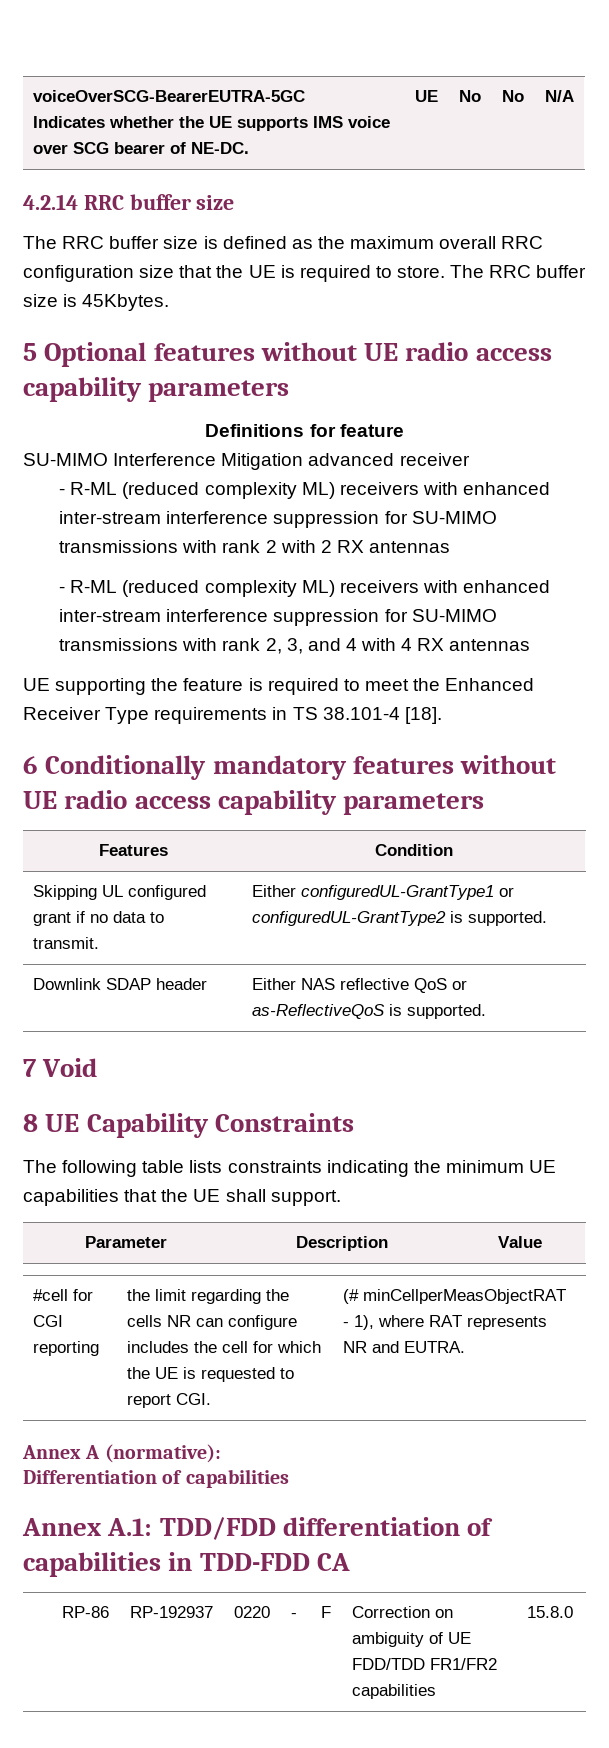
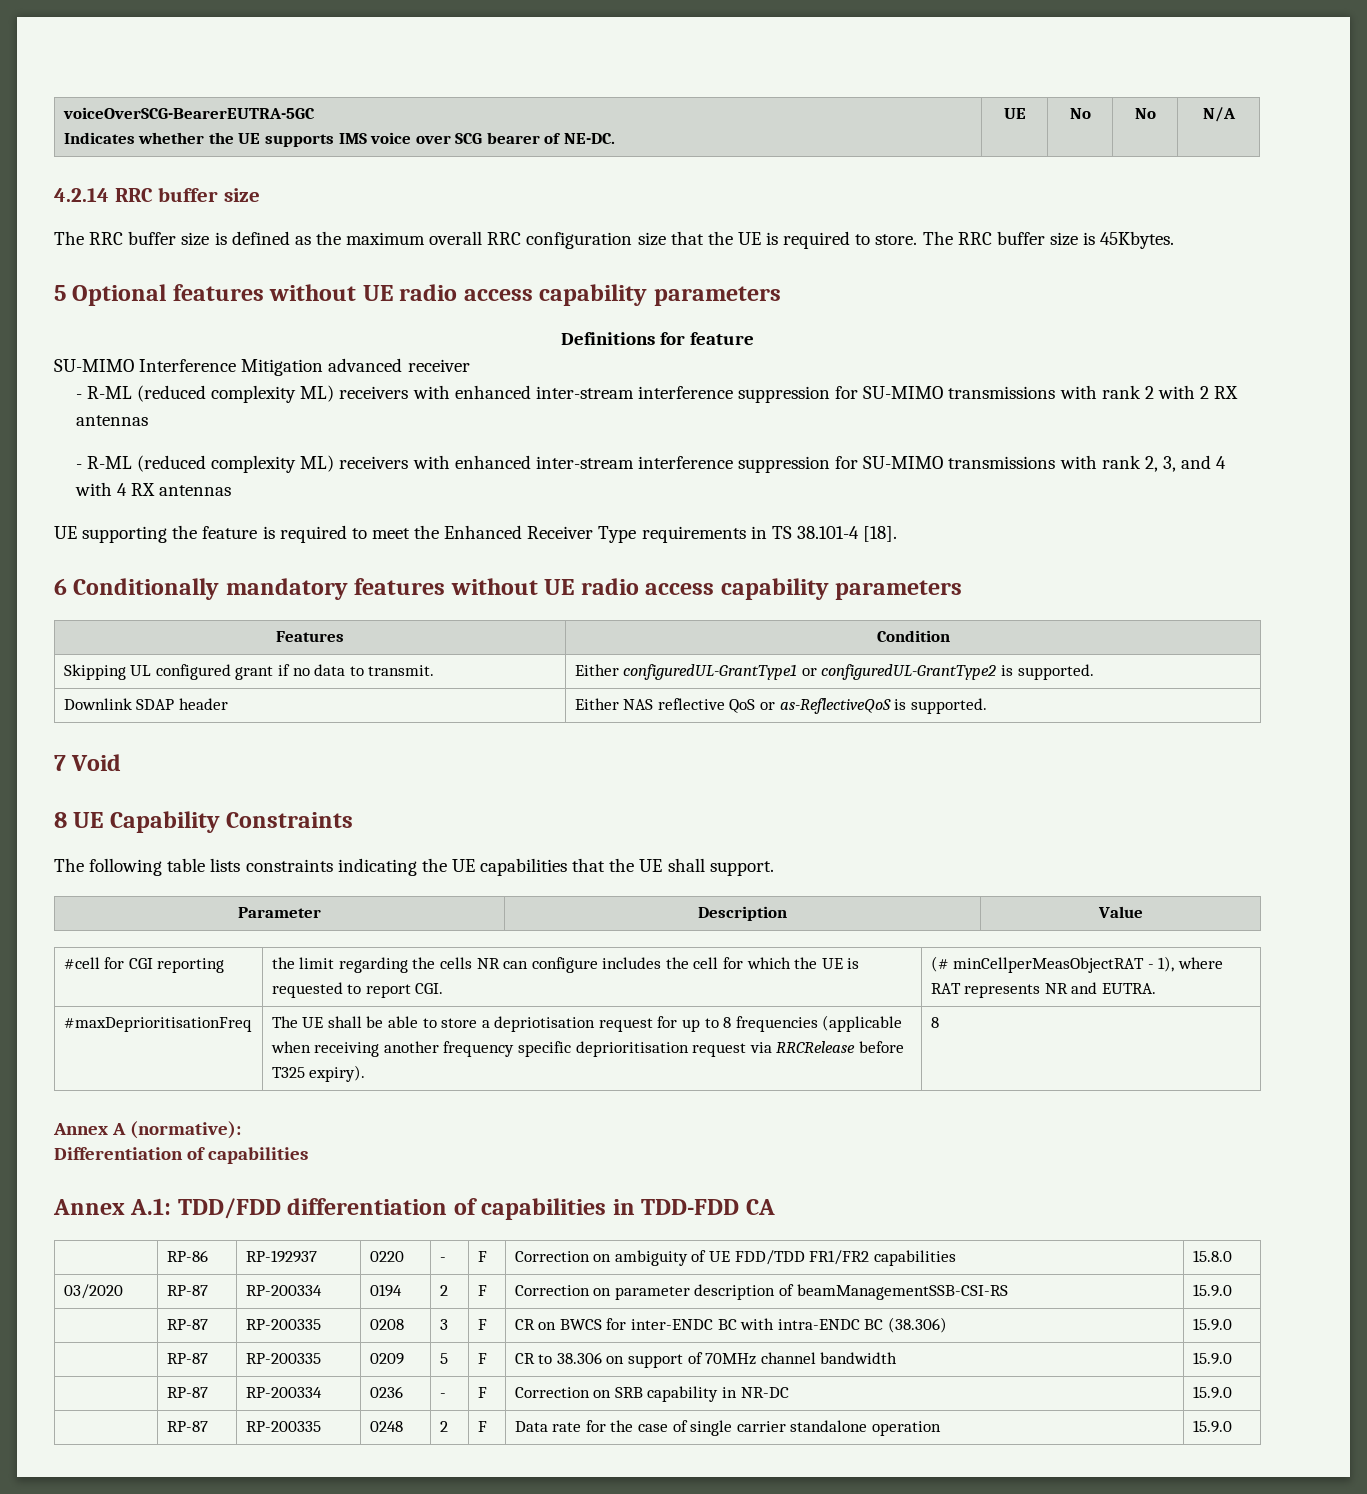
[445,1160,524,1173] minimum -> (447, 865) none
(466, 1347) none -> [63,1017,252,1032] [271,1015,903,1032] [270,1041,904,1057] [271,1065,366,1082] [930,1017,939,1028] // #maxDeprioritisationFreq | The UE shall be able to store a depriotisation request for up to 8 frequencies (applicable when receiving another frequency specific deprioritisation request via RRCRelease before T325 expiry). | 8
(574, 1612) none -> [63,1284,123,1299] [166,1285,208,1296] [245,1285,322,1296] [369,1284,402,1297] [439,1285,448,1296] [477,1285,487,1296] [514,1284,1008,1300] [1192,1284,1232,1297] [166,1319,208,1330] [245,1319,321,1330] [369,1319,404,1330] [439,1319,448,1330] [477,1319,487,1330] [514,1317,947,1333] [1192,1318,1232,1331] [166,1353,208,1364] [245,1353,321,1364] [369,1353,404,1365] [439,1353,448,1364] [477,1353,487,1364] [514,1352,898,1368] [1192,1352,1232,1365] [166,1387,208,1398] [245,1387,322,1398] [369,1386,403,1398] [439,1393,446,1398] [477,1387,487,1398] [514,1386,789,1402] [1192,1386,1232,1399] [166,1421,208,1432] [245,1421,321,1432] [369,1421,403,1432] [439,1421,448,1432] [477,1421,487,1432] [514,1420,941,1436] [1192,1420,1232,1433] // 03/2020 | RP-87 | RP-200334 | 0194 | 2 | F | Correction on parameter description of beamManagementSSB-CSI-RS | 15.9.0 // | RP-87 | RP-200335 | 0208 | 3 | F | CR on BWCS for inter-ENDC BC with intra-ENDC BC (38.306) | 15.9.0 // | RP-87 | RP-200335 | 0209 | 5 | F | CR to 38.306 on support of 70MHz channel bandwidth | 15.9.0 // | RP-87 | RP-200334 | 0236 | - | F | Correction on SRB capability in NR-DC | 15.9.0 // | RP-87 | RP-200335 | 0248 | 2 | F | Data rate for the case of single carrier standalone operation | 15.9.0

